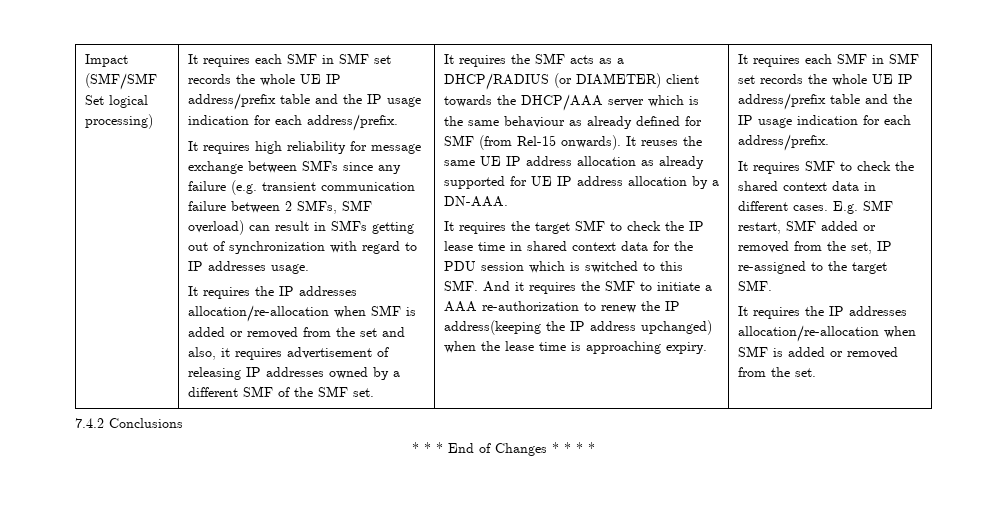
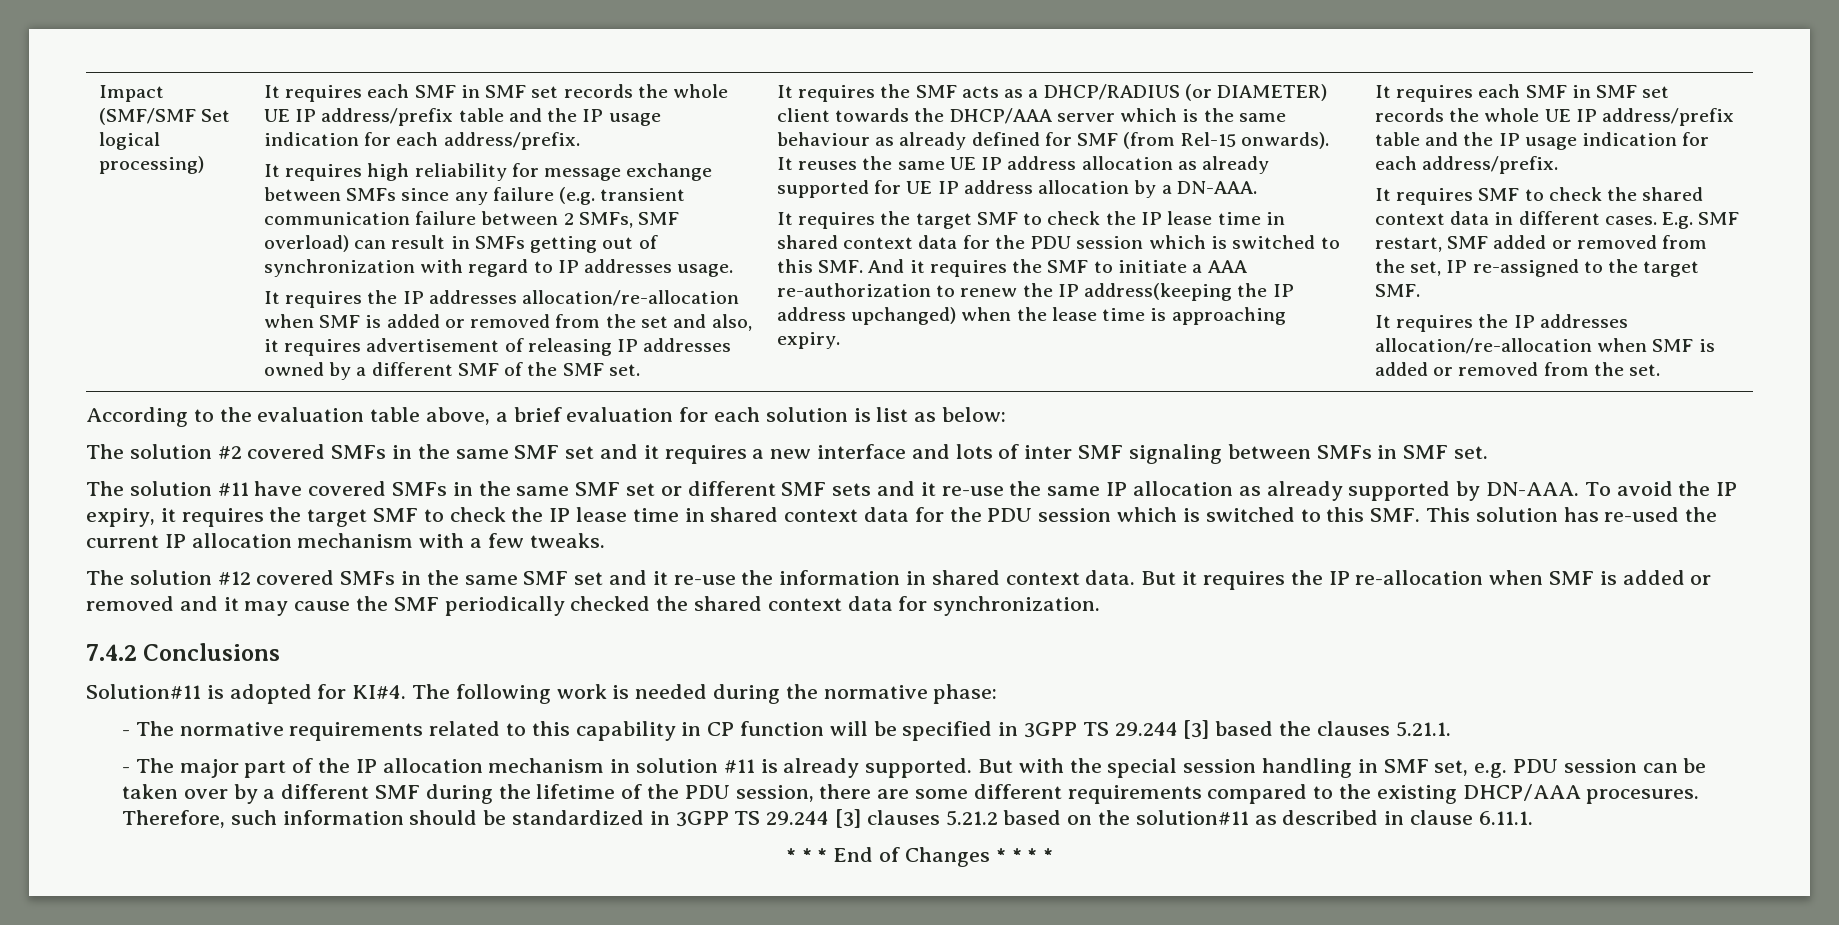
[75,418,183,428] 7.4.2 Conclusions -> [86,407,1007,427] [86,444,1488,464] [86,481,1738,501] [86,507,1718,527] [86,533,605,548] [86,570,1712,590] [86,596,1101,616] [86,643,281,661] [86,684,998,704] [121,720,1451,741] [121,758,1707,778] [121,784,1700,804] [121,809,1533,828] According to the evaluation table above, a brief evaluation for each solution is list as below: // The solution #2 covered SMFs in the same SMF set and it requires a new interface and lots of inter SMF signaling between SMFs in SMF set. // The solution #11 have covered SMFs in the same SMF set or different SMF sets and it re-use the same IP allocation as already supported by DN-AAA. To avoid the IP expiry, it requires the target SMF to check the IP lease time in shared context data for the PDU session which is switched to this SMF. This solution has re-used the current IP allocation mechanism with a few tweaks. // The solution #12 covered SMFs in the same SMF set and it re-use the information in shared context data. But it requires the IP re-allocation when SMF is added or removed and it may cause the SMF periodically checked the shared context data for synchronization. // 7.4.2 Conclusions // Solution#11 is adopted for KI#4. The following work is needed during the normative phase: // - The normative requirements related to this capability in CP function will be specified in 3GPP TS 29.244 [3] based the clauses 5.21.1. // - The major part of the IP allocation mechanism in solution #11 is already supported. But with the special session handling in SMF set, e.g. PDU session can be taken over by a different SMF during the lifetime of the PDU session, there are some different requirements compared to the existing DHCP/AAA procesures. Therefore, such information should be standardized in 3GPP TS 29.244 [3] clauses 5.21.2 based on the solution#11 as described in clause 6.11.1.

